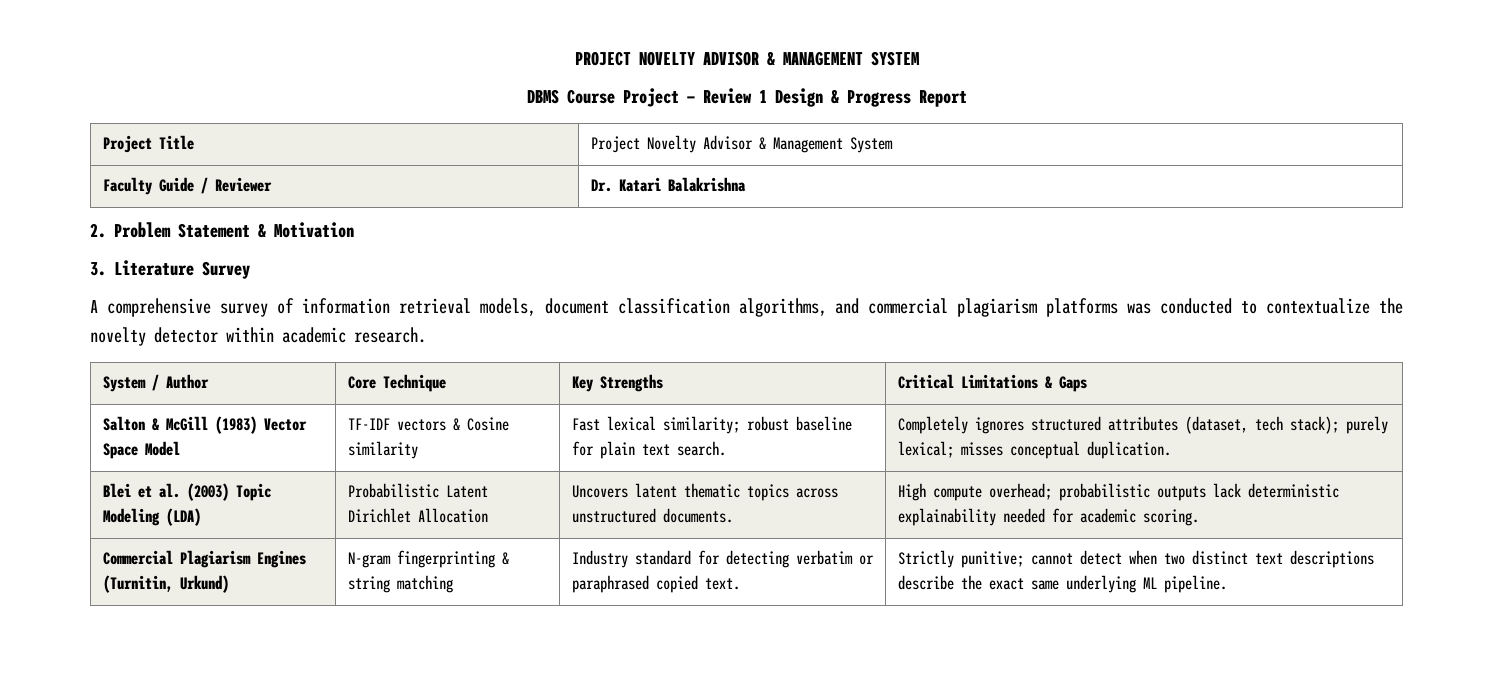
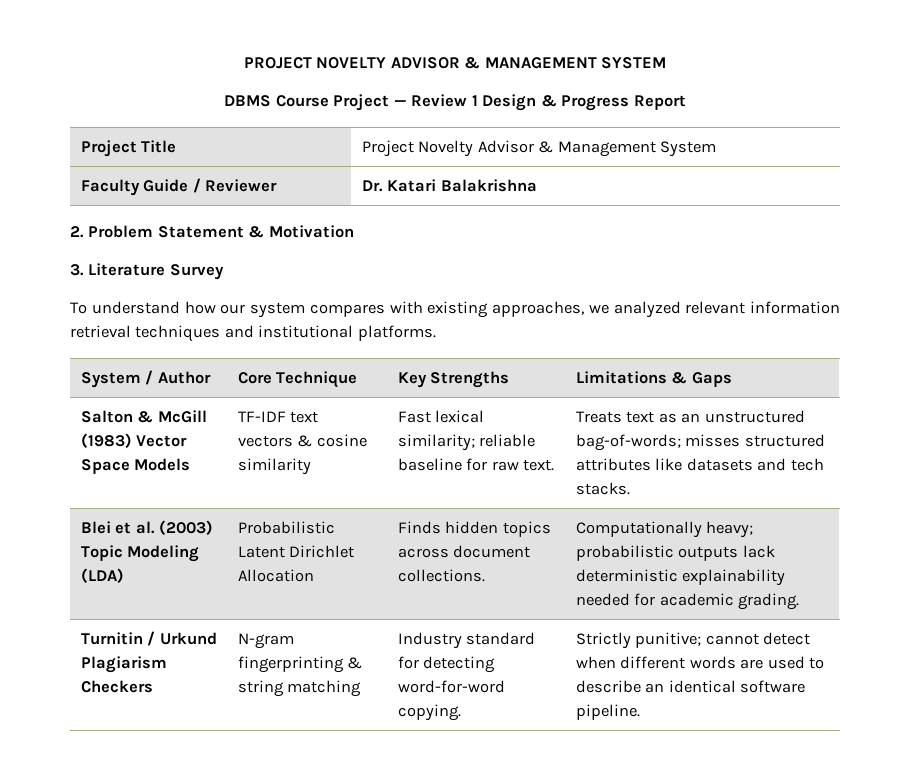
[90,298,1403,317] [90,327,426,346] A comprehensive survey of information retrieval models, document classification algorithms, and commercial plagiarism platforms was conducted to contextualize the novelty detector within academic research. -> [70,301,840,318] [70,325,436,342] To understand how our system compares with existing approaches, we analyzed relevant information retrieval techniques and institutional platforms.
[897,374,954,389] Critical -> (510, 379) none
[144,441,180,456] Model -> [134,458,191,471] Models
(390, 424) none -> [290,411,319,423] text
[466,417,509,431] Cosine -> [316,434,367,447] cosine
[746,416,789,431] robust -> [479,434,536,447] reliable
[599,441,726,459] [897,416,1388,434] [897,441,1171,459] plain text search. | Completely ignores structured attributes (dataset, tech stack); purely lexical; misses conceptual duplication. -> [491,459,555,471] [575,410,805,423] [575,434,825,451] [575,458,824,471] [575,482,630,495] raw text. | Treats text as an unstructured bag-of-words; misses structured attributes like datasets and tech stacks.
[571,483,838,501] [571,508,733,523] [897,483,1052,501] Uncovers latent thematic topics across unstructured documents. | High compute overhead; -> [397,521,551,537] [397,545,531,558] [397,569,485,582] [575,521,754,538] Finds hidden topics across document collections. | Computationally heavy;
[1142,509,1199,526] [102,550,306,568] [102,575,229,593] scoring. // Commercial Plagiarism Engines (Turnitin, Urkund) -> [738,593,800,610] [80,631,217,646] [80,656,167,673] [80,680,153,693] grading. // Turnitin / Urkund Plagiarism Checkers
[795,550,874,565] [571,575,740,593] verbatim or paraphrased copied text. -> [397,680,505,693] [397,704,461,721] word-for-word copying.
[1163,550,1374,568] [897,575,1157,593] two distinct text descriptions describe the exact same underlying ML -> [620,656,825,669] [575,680,806,693] different words are used to describe an identical software

